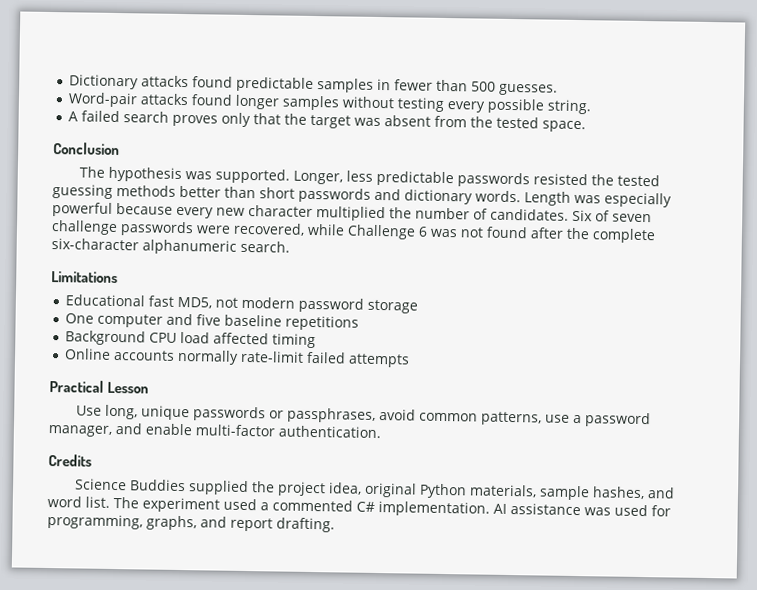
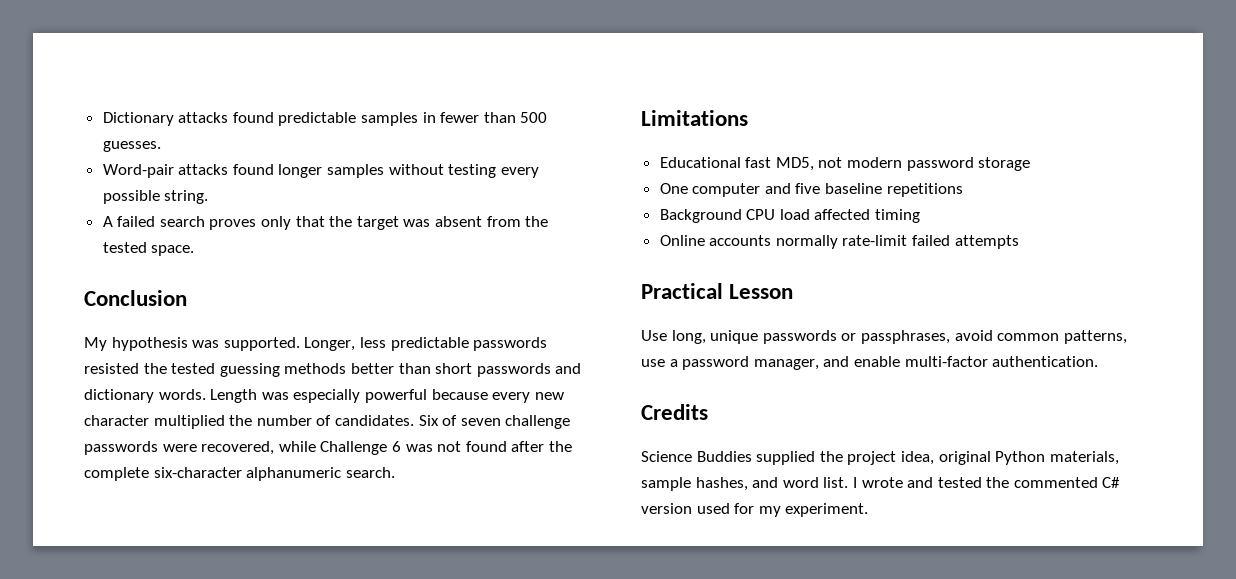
[78,166,105,178] The -> [84,337,107,351] My
[113,497,671,517] [47,514,335,533] The experiment used a commented C# implementation. AI assistance was used for programming, graphs, and report drafting. -> [852,477,1121,488] [641,503,869,517] I wrote and tested the commented C# version used for my experiment.

